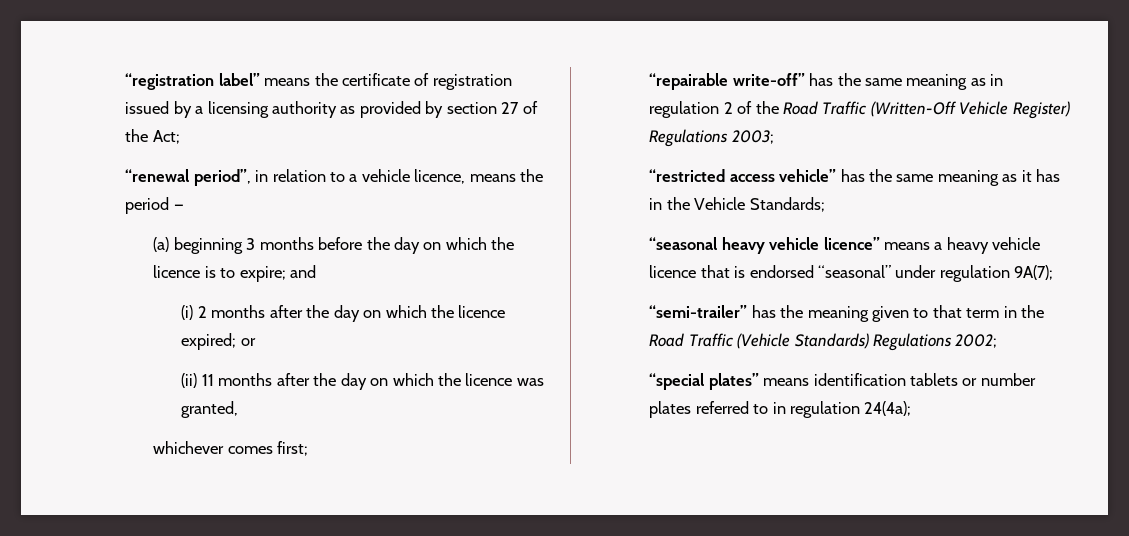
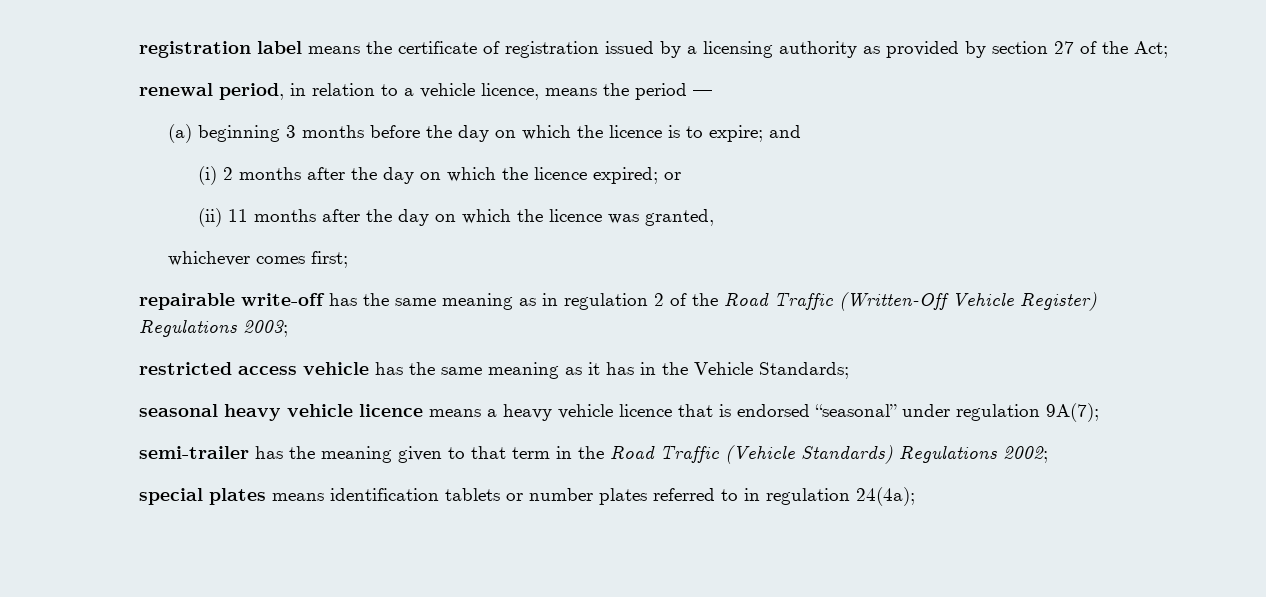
[125,73,260,90] “registration label” -> [138,41,302,58] registration label
[125,169,251,186] “renewal period”, -> [138,83,284,100] renewal period,
[649,73,805,90] “repairable write-off” -> [138,293,325,310] repairable write-off
[649,169,837,182] “restricted access vehicle” -> [138,362,369,375] restricted access vehicle
[649,237,880,254] “seasonal heavy vehicle licence” -> [138,404,423,421] seasonal heavy vehicle licence
[649,305,748,318] “semi-trailer” -> [138,446,249,459] semi-trailer
[649,373,759,390] “special plates” -> [138,488,266,505] special plates

